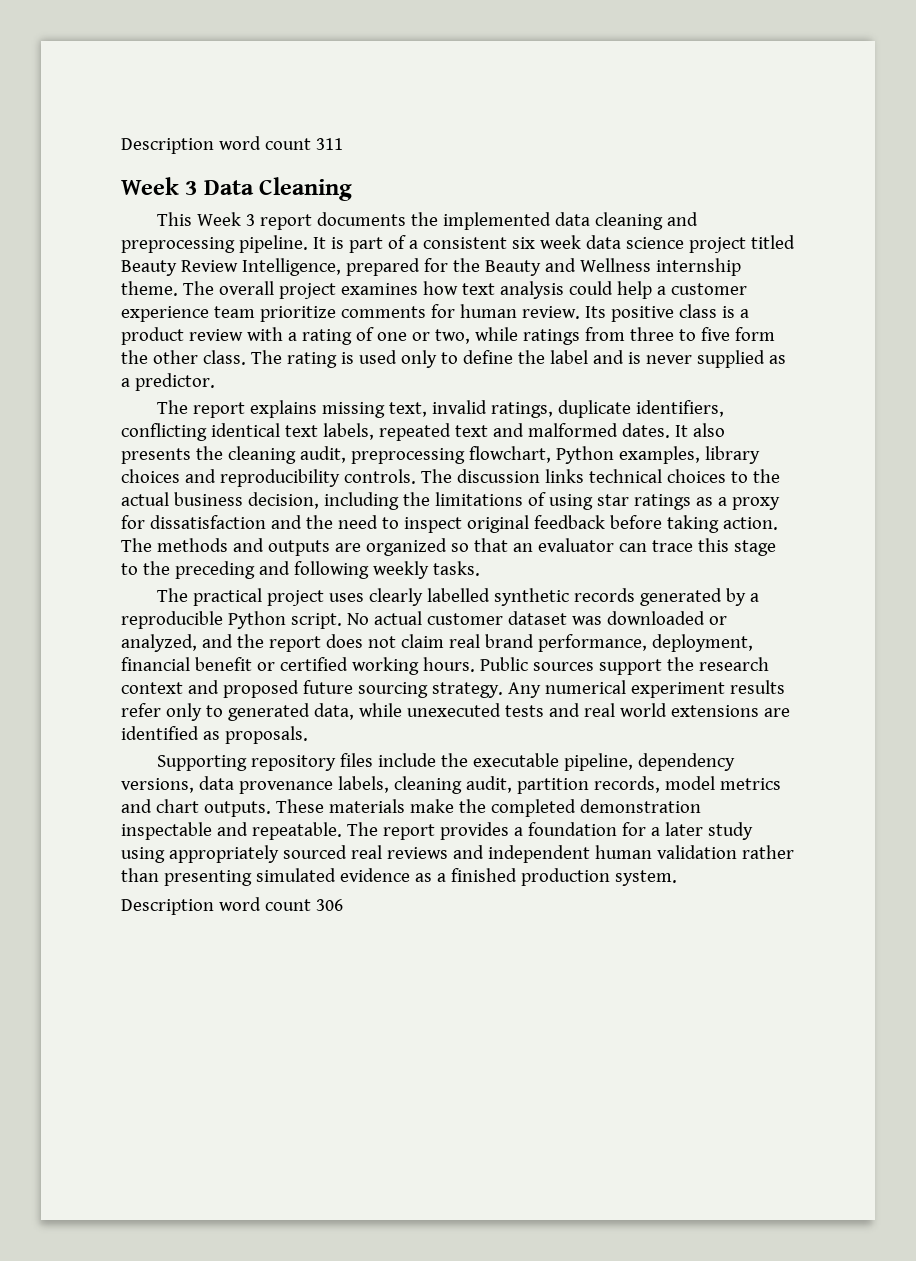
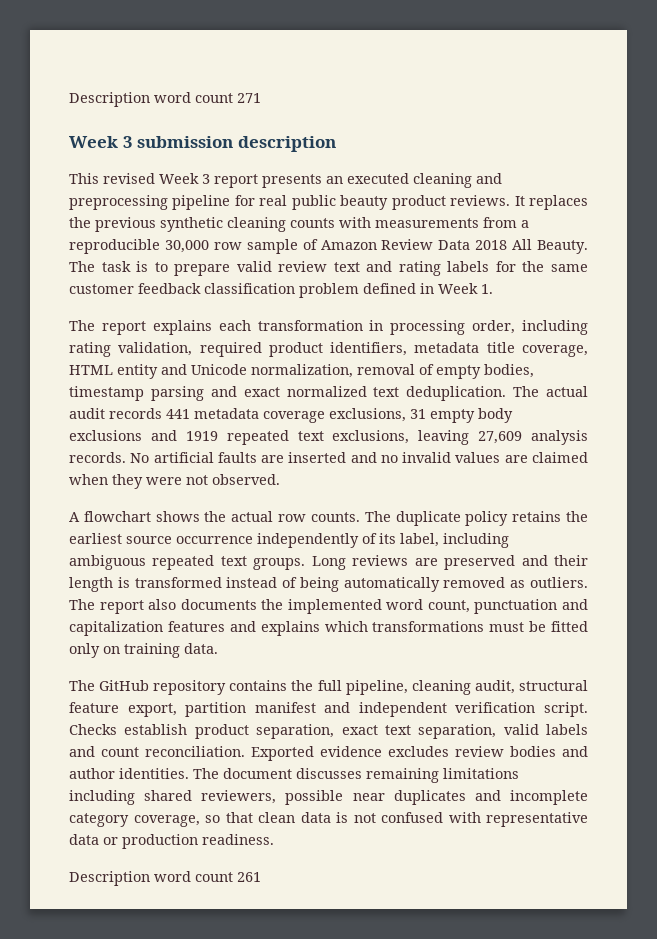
[121,136,343,154] [121,177,353,201] Description word count 311 // Week 3 Data Cleaning -> [69,92,261,107] [69,136,336,152] Description word count 271 // Week 3 submission description
(193, 219) none -> [103,173,155,184] revised
[317,212,699,230] [121,235,795,253] [121,258,741,276] [121,281,747,299] [121,304,749,322] [121,327,775,345] [121,350,786,368] [121,373,215,391] [157,400,725,418] [121,423,725,441] [121,446,760,464] [121,469,780,487] [121,492,780,510] [121,515,778,533] [121,538,776,556] [121,561,480,579] [157,588,760,606] [121,611,727,629] [121,634,753,652] [121,657,769,675] [121,680,785,698] [121,703,790,721] [121,726,308,744] [157,753,736,771] [121,776,781,794] [121,799,701,817] [121,822,753,840] [121,845,794,863] [121,868,677,886] [121,897,343,915] documents the implemented data cleaning and preprocessing pipeline. It is part of a consistent six week data science project titled Beauty Review Intelligence, prepared for the Beauty and Wellness internship theme. The overall project examines how text analysis could help a customer experience team prioritize comments for human review. Its positive class is a product review with a rating of one or two, while ratings from three to five form the other class. The rating is used only to define the label and is never supplied as a predictor. // The report explains missing text, invalid ratings, duplicate identifiers, conflicting identical text labels, repeated text and malformed dates. It also presents the cleaning audit, preprocessing flowchart, Python examples, library choices and reproducibility controls. The discussion links technical choices to the actual business decision, including the limitations of using star ratings as a proxy for dissatisfaction and the need to inspect original feedback before taking action. The methods and outputs are organized so that an evaluator can trace this stage to the preceding and following weekly tasks. // The practical project uses clearly labelled synthetic records generated by a reproducible Python script. No actual customer dataset was downloaded or analyzed, and the report does not claim real brand performance, deployment, financial benefit or certified working hours. Public sources support the research context and proposed future sourcing strategy. Any numerical experiment results refer only to generated data, while unexecuted tests and real world extensions are identified as proposals. // Supporting repository files include the executable pipeline, dependency versions, data provenance labels, cleaning audit, partition records, model metrics and chart outputs. These materials make the completed demonstration inspectable and repeatable. The report provides a foundation for a later study using appropriately sourced real reviews and independent human validation rather than presenting simulated evidence as a finished production system. // Description word count 306 -> [262,173,502,188] [69,195,589,210] [69,217,529,232] [69,239,588,254] [69,261,588,276] [69,283,493,298] [69,320,588,335] [69,342,588,357] [69,364,534,379] [69,386,588,401] [69,408,513,423] [69,430,588,445] [69,452,588,463] [69,474,280,489] [69,511,588,526] [69,533,509,548] [69,555,589,570] [69,577,588,592] [69,599,588,614] [69,621,588,636] [69,643,218,658] [69,680,588,695] [69,702,588,717] [69,724,588,739] [69,746,588,761] [69,768,519,783] [69,790,589,805] [69,812,588,827] [69,834,274,849] [69,871,261,886] presents an executed cleaning and preprocessing pipeline for real public beauty product reviews. It replaces the previous synthetic cleaning counts with measurements from a reproducible 30,000 row sample of Amazon Review Data 2018 All Beauty. The task is to prepare valid review text and rating labels for the same customer feedback classification problem defined in Week 1. // The report explains each transformation in processing order, including rating validation, required product identifiers, metadata title coverage, HTML entity and Unicode normalization, removal of empty bodies, timestamp parsing and exact normalized text deduplication. The actual audit records 441 metadata coverage exclusions, 31 empty body exclusions and 1919 repeated text exclusions, leaving 27,609 analysis records. No artificial faults are inserted and no invalid values are claimed when they were not observed. // A flowchart shows the actual row counts. The duplicate policy retains the earliest source occurrence independently of its label, including ambiguous repeated text groups. Long reviews are preserved and their length is transformed instead of being automatically removed as outliers. The report also documents the implemented word count, punctuation and capitalization features and explains which transformations must be fitted only on training data. // The GitHub repository contains the full pipeline, cleaning audit, structural feature export, partition manifest and independent verification script. Checks establish product separation, exact text separation, valid labels and count reconciliation. Exported evidence excludes review bodies and author identities. The document discusses remaining limitations including shared reviewers, possible near duplicates and incomplete category coverage, so that clean data is not confused with representative data or production readiness. // Description word count 261

